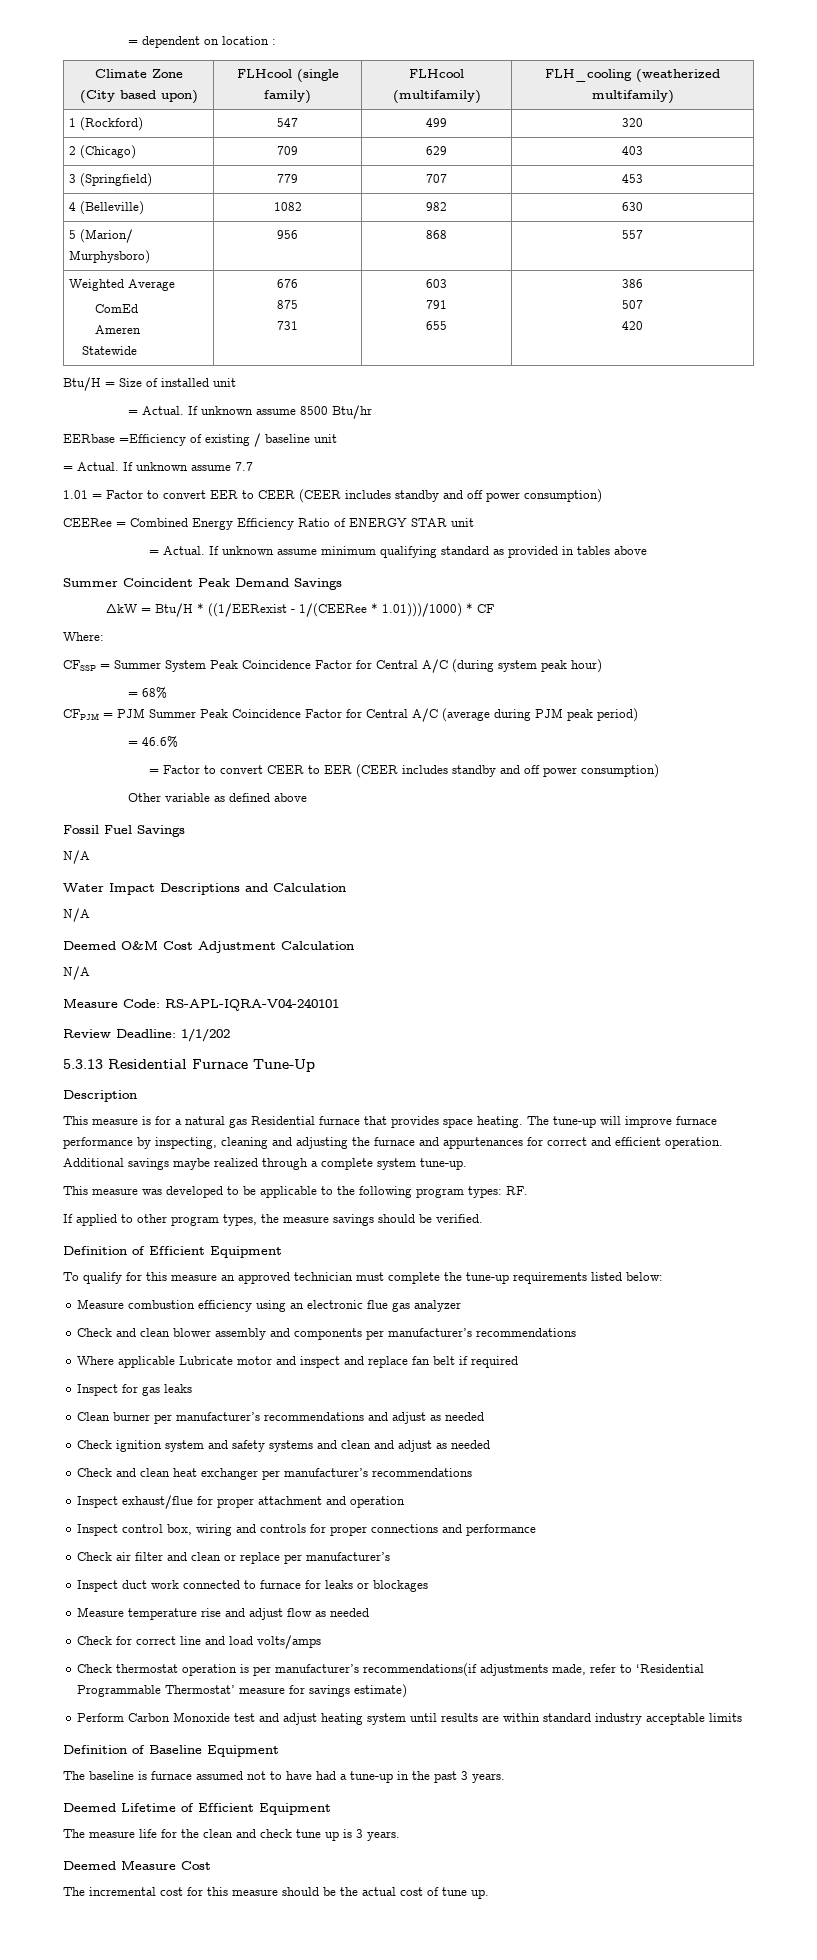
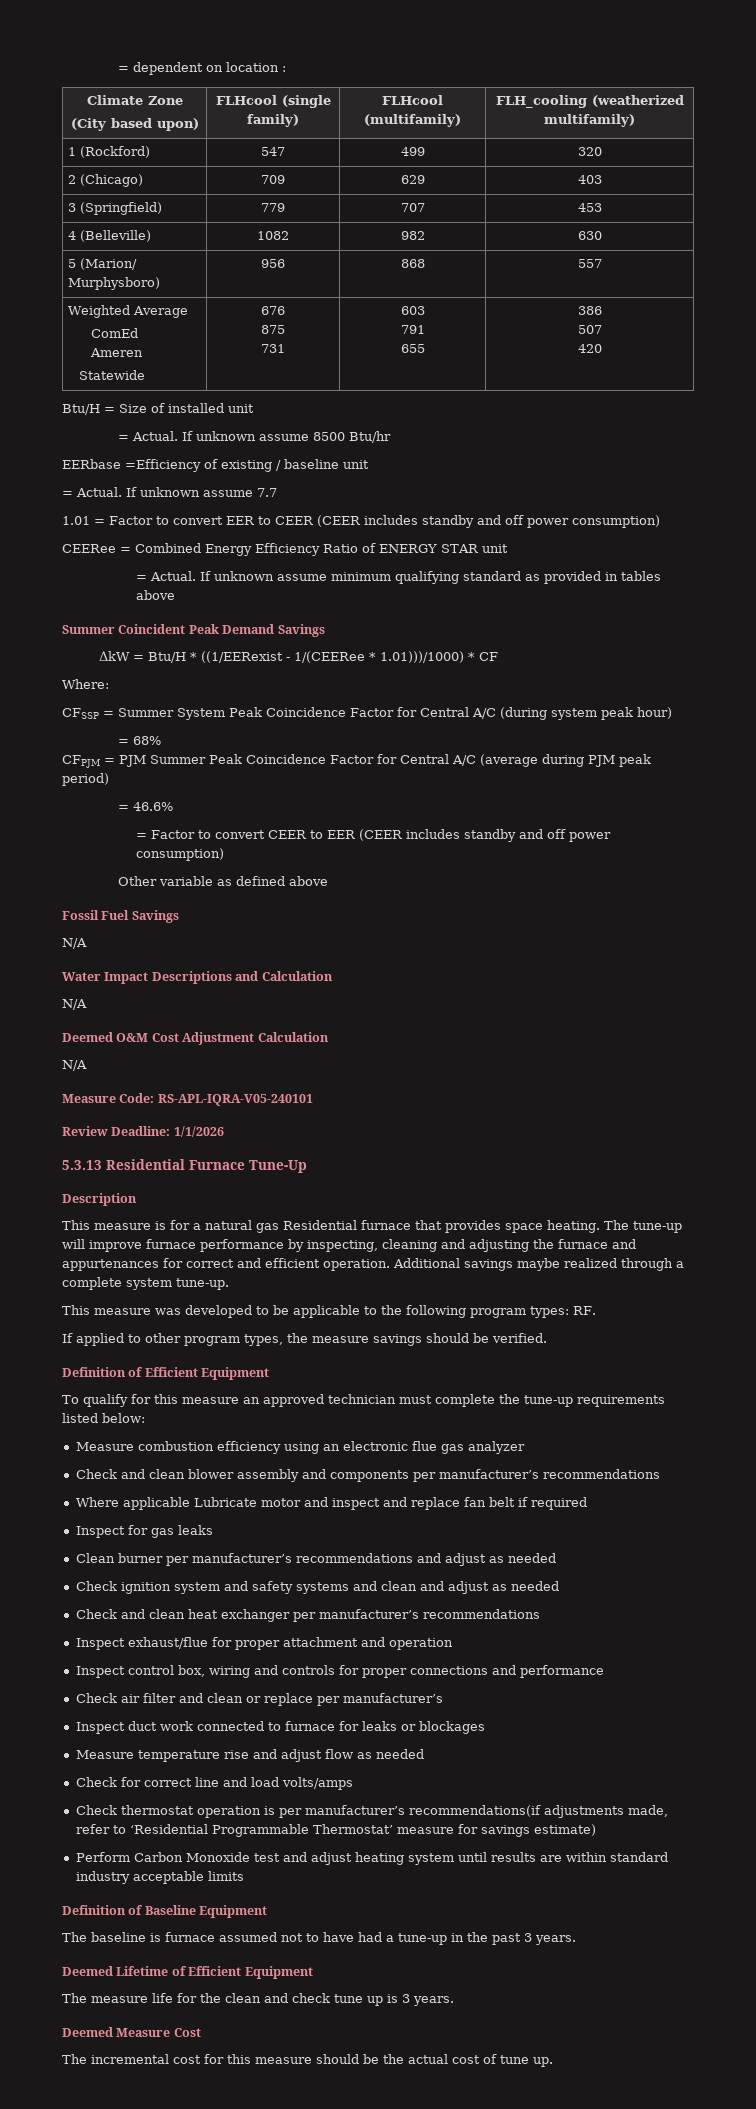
[165,998,339,1011] RS-APL-IQRA-V04-240101 -> [157,1094,313,1106] RS-APL-IQRA-V05-240101
[181,1028,230,1042] 1/1/202 -> [173,1126,224,1137] 1/1/2026

